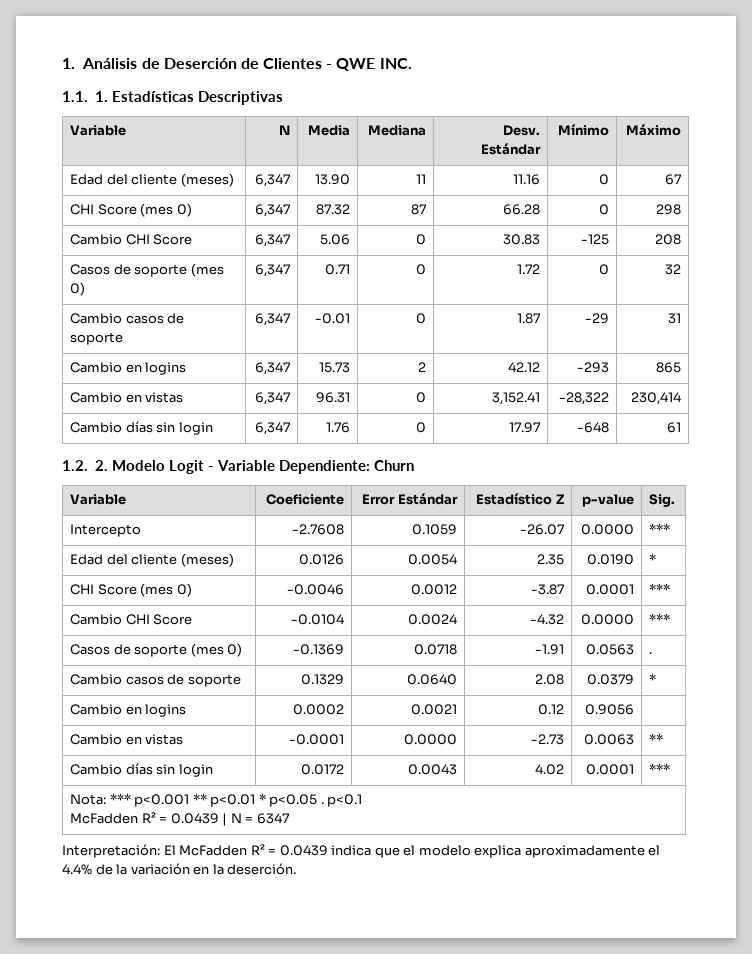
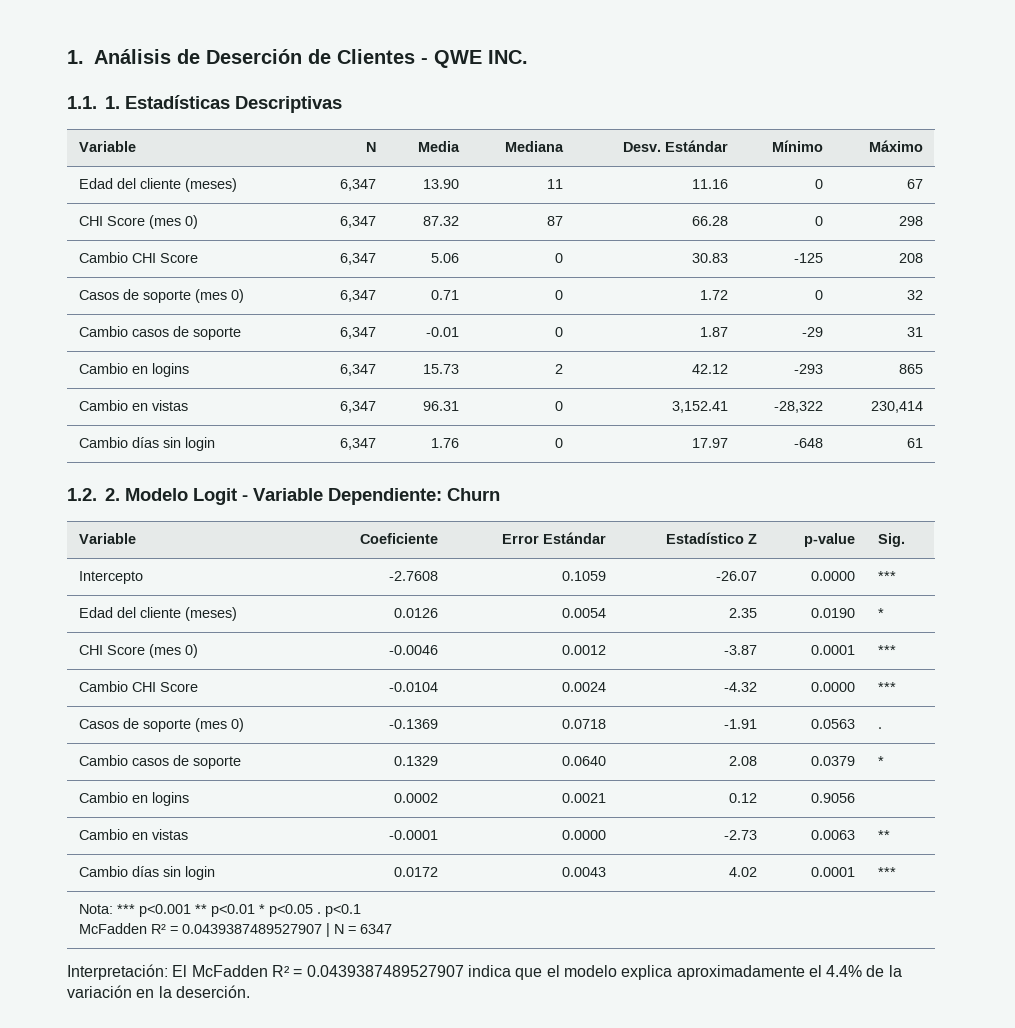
[170,813,219,824] 0.0439 -> [182,924,323,934] 0.0439387489527907
[279,845,328,856] 0.0439 -> [306,965,464,977] 0.0439387489527907

